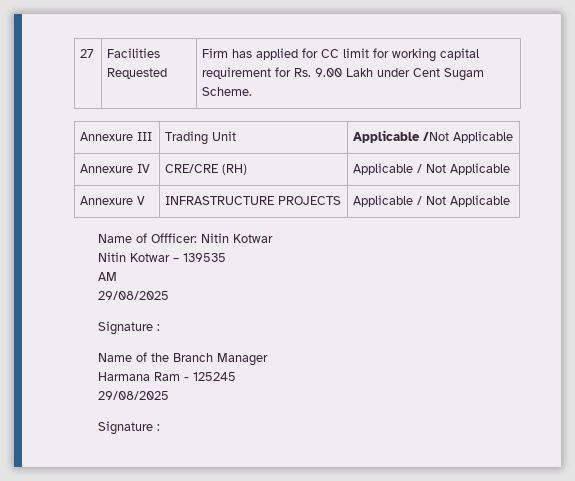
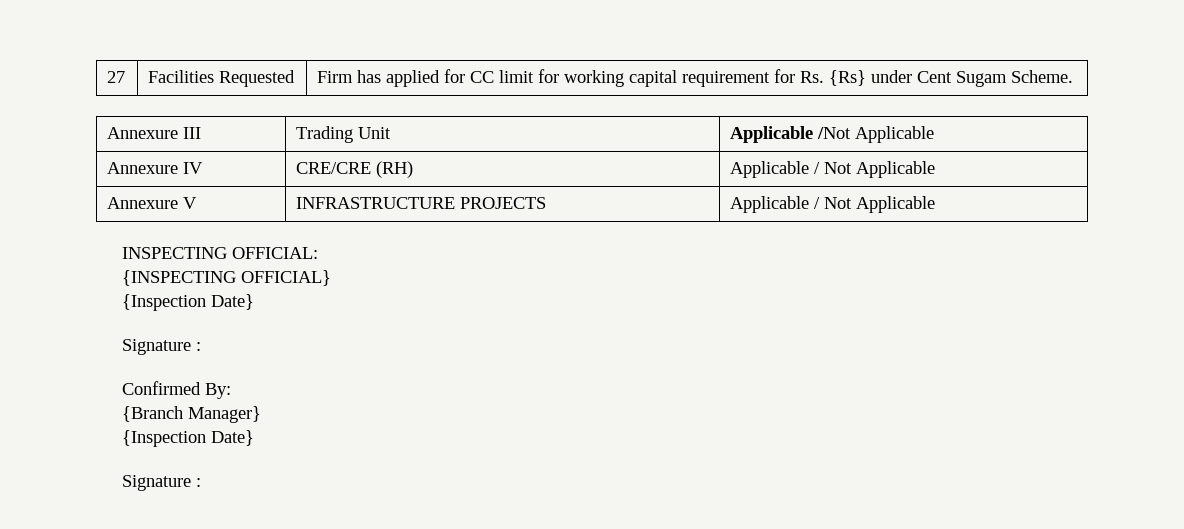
[315,68,374,77] 9.00 Lakh -> [829,70,867,86] {Rs}
[97,233,273,243] [97,252,226,262] [97,272,117,281] [97,291,169,300] [97,321,160,335] [97,352,268,366] [97,372,236,381] [97,391,169,400] Name of Offficer: Nitin Kotwar // Nitin Kotwar – 139535 // AM // 29/08/2025 // Signature : // Name of the Branch Manager // Harmana Ram - 125245 // 29/08/2025 -> [122,247,319,259] [122,270,332,286] [122,294,255,311] [122,339,202,355] [122,381,232,399] [122,406,262,423] [122,430,255,447] INSPECTING OFFICIAL: // {INSPECTING OFFICIAL} // {Inspection Date} // Signature : // Confirmed By: // {Branch Manager} // {Inspection Date}

